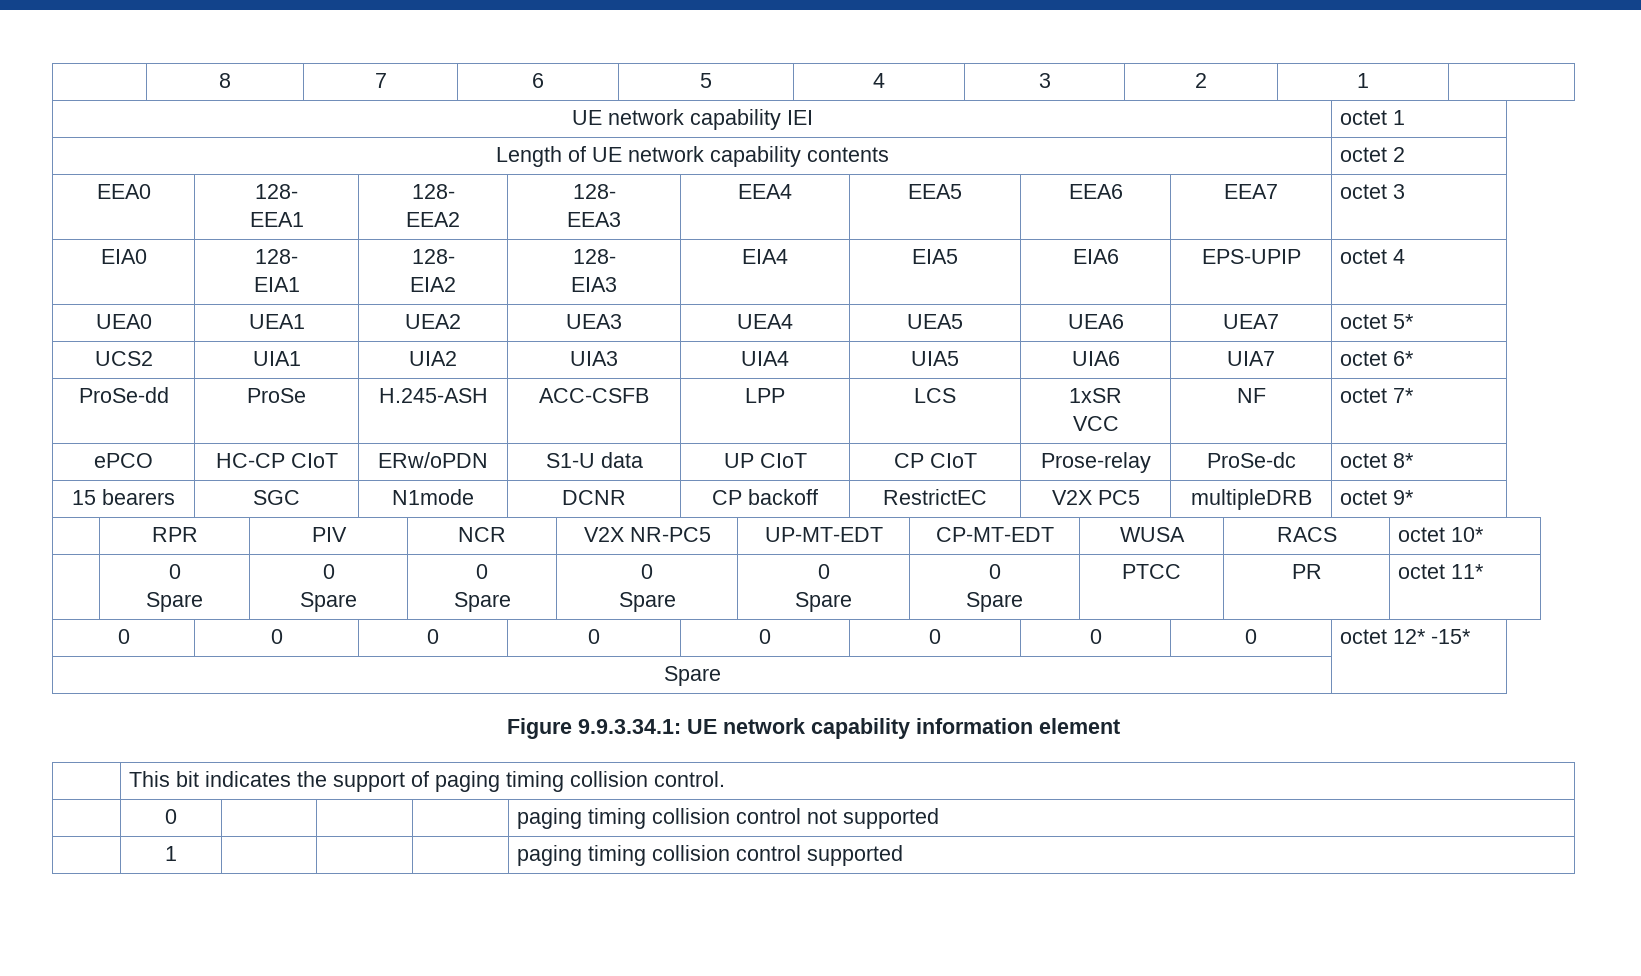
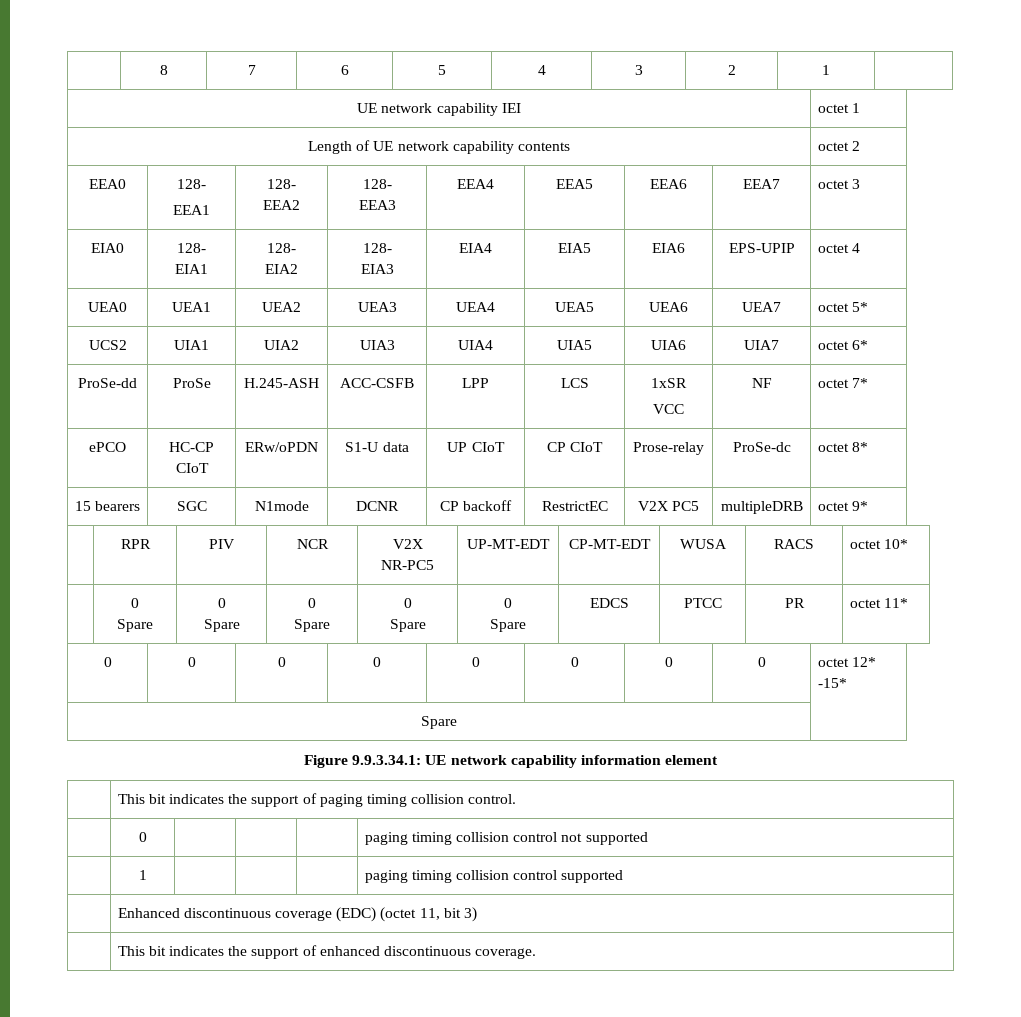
[988,564,1001,579] [966,592,1023,612] 0 // Spare -> [589,598,629,608] EDCS
(904, 855) none -> [117,907,477,922] [117,945,537,959] // | Enhanced discontinuous coverage (EDC) (octet 11, bit 3) // | This bit indicates the support of enhanced discontinuous coverage.

